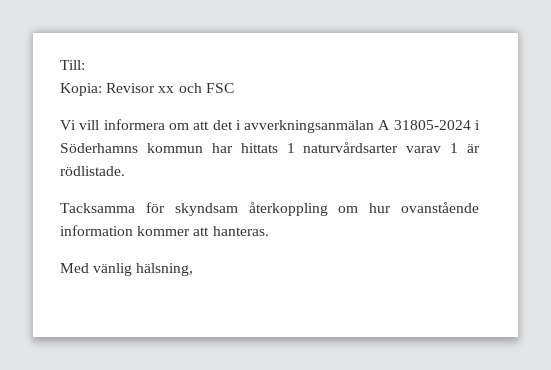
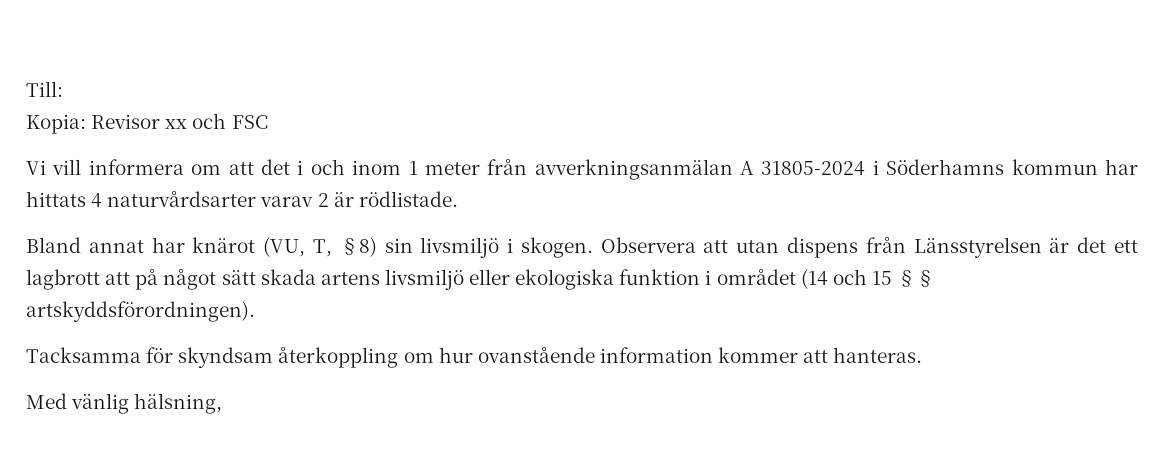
(241, 125) none -> [310,159,528,175] och inom 1 meter från
[286,143,295,153] 1 -> [91,193,103,208] 4
[450,143,459,153] 1 -> [317,193,329,207] 2
(125, 171) none -> [26,237,1138,258] [26,269,936,290] [26,301,255,322] // Bland annat har knärot (VU, T, §8) sin livsmiljö i skogen. Observera att utan dispens från Länsstyrelsen är det ett lagbrott att på något sätt skada artens livsmiljö eller ekologiska funktion i området (14 och 15 §§ artskyddsförordningen).

